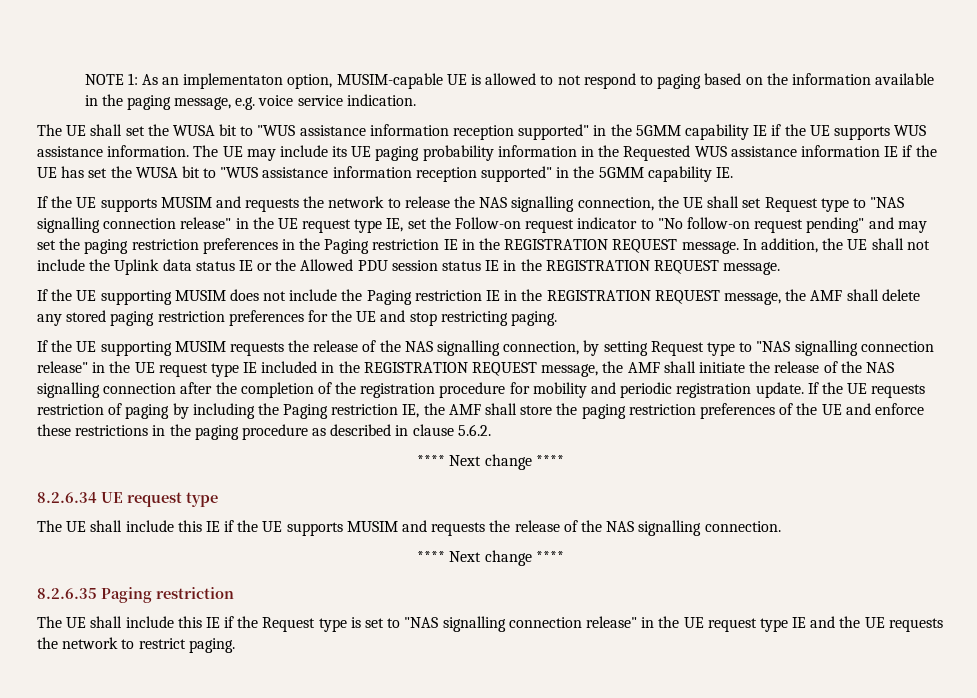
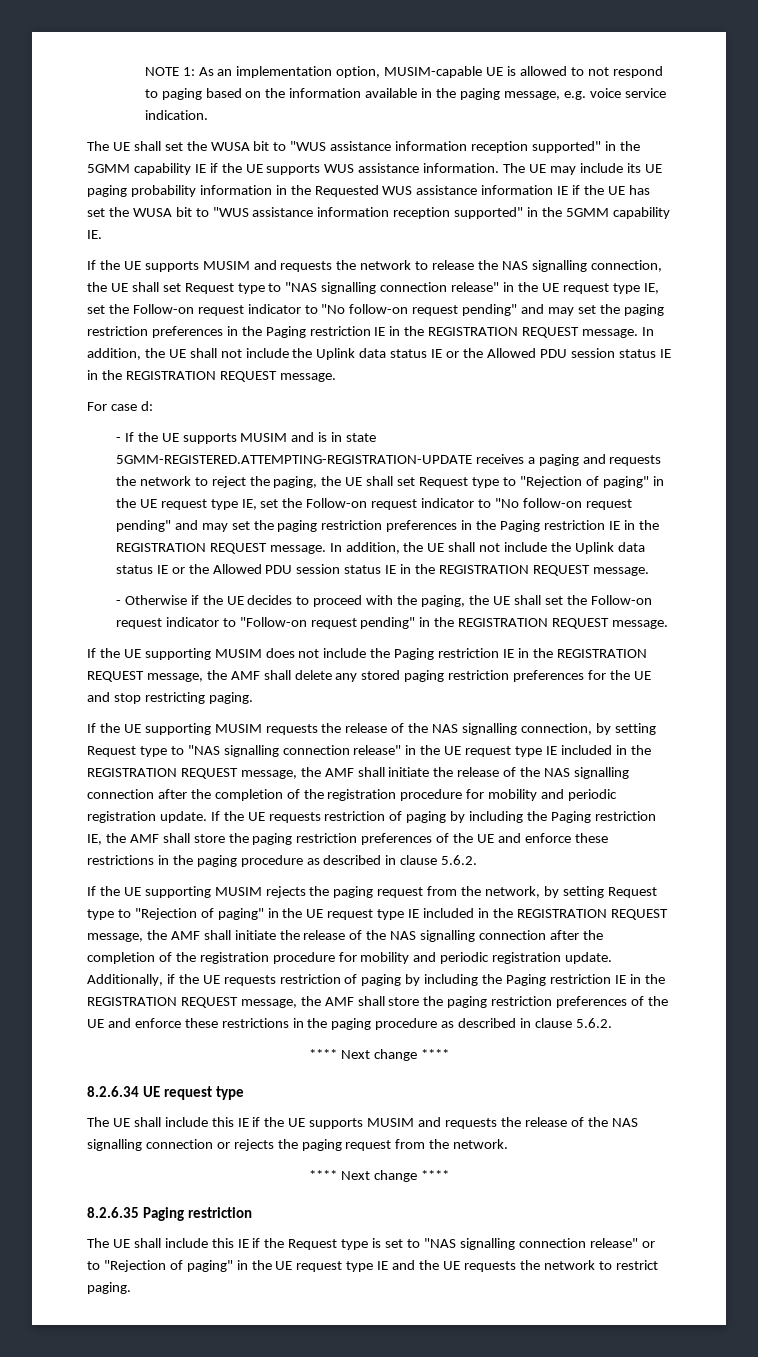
[183,73,284,89] implementaton -> [236,66,333,78] implementation
(781, 268) none -> [87,401,153,411] [115,432,377,444] [115,454,662,466] [115,476,664,488] [115,498,632,510] [115,520,659,532] [115,542,645,554] [115,564,649,576] [115,595,652,607] [115,617,669,629] // For case d: // - If the UE supports MUSIM and is in state 5GMM-REGISTERED.ATTEMPTING-REGISTRATION-UPDATE receives a paging and requests the network to reject the paging, the UE shall set Request type to "Rejection of paging" in the UE request type IE, set the Follow-on request indicator to "No follow-on request pending" and may set the paging restriction preferences in the Paging restriction IE in the REGISTRATION REQUEST message. In addition, the UE shall not include the Uplink data status IE or the Allowed PDU session status IE in the REGISTRATION REQUEST message. // - Otherwise if the UE decides to proceed with the paging, the UE shall set the Follow-on request indicator to "Follow-on request pending" in the REGISTRATION REQUEST message.
(491, 430) none -> [87,886,657,898] [87,908,668,920] [87,930,603,942] [87,952,613,964] [87,974,665,986] [87,996,668,1008] [87,1018,612,1030] // If the UE supporting MUSIM rejects the paging request from the network, by setting Request type to "Rejection of paging" in the UE request type IE included in the REGISTRATION REQUEST message, the AMF shall initiate the release of the NAS signalling connection after the completion of the registration procedure for mobility and periodic registration update. Additionally, if the UE requests restriction of paging by including the Paging restriction IE in the REGISTRATION REQUEST message, the AMF shall store the paging restriction preferences of the UE and enforce these restrictions in the paging procedure as described in clause 5.6.2.
[704,521,781,532] connection. -> [145,1139,509,1151] connection or rejects the paging request from the network.
(637, 622) none -> [641,1241,655,1248] [87,1260,233,1272] or to "Rejection of paging"

